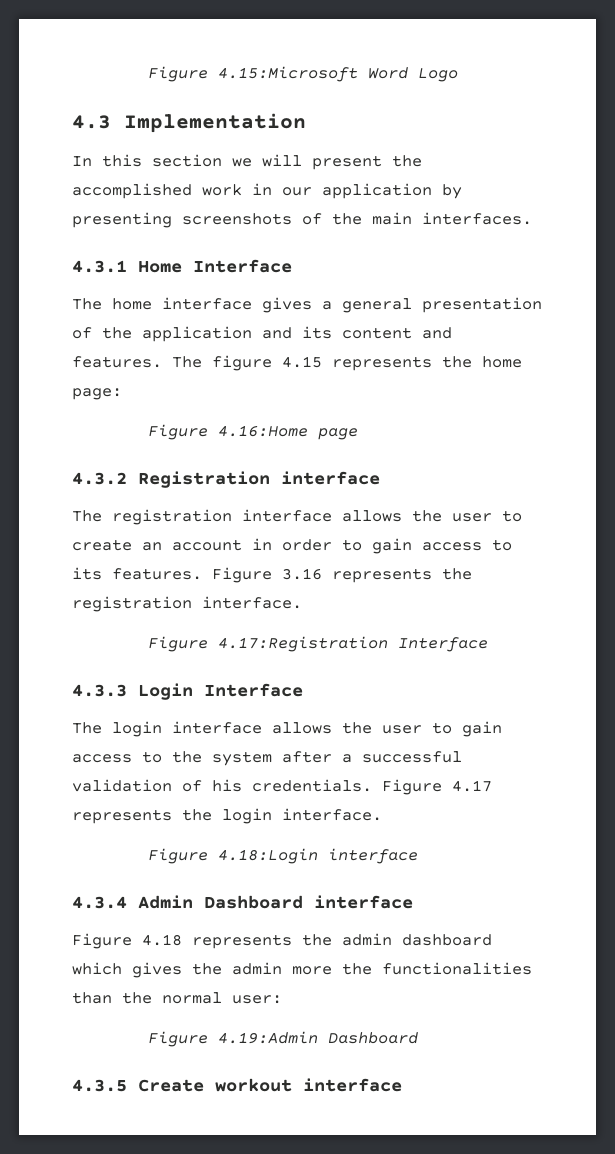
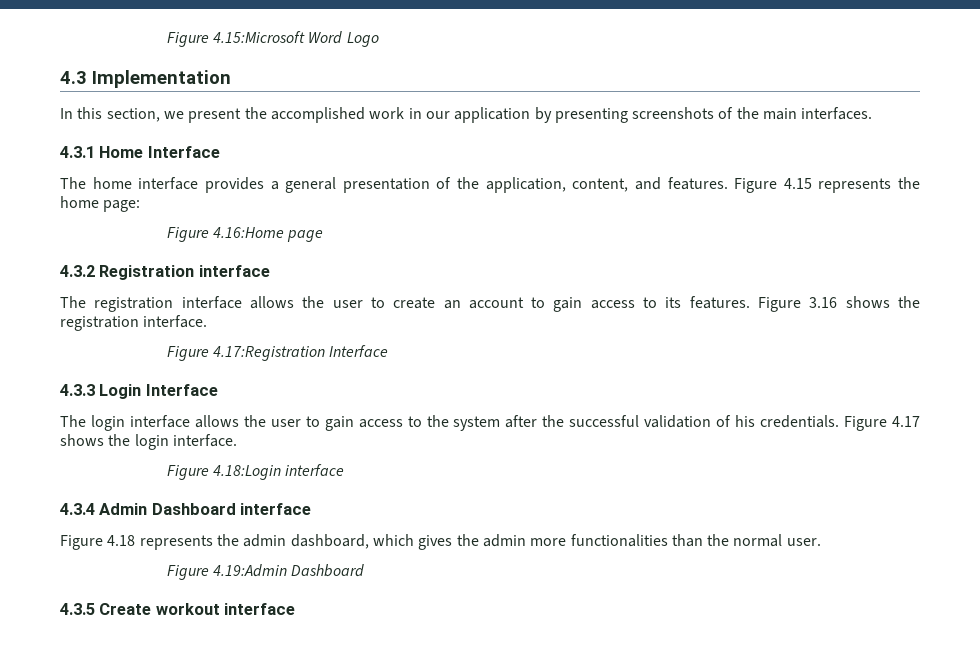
[152,154,302,167] section we will -> [106,108,184,122] section, we
[262,297,312,313] gives -> [204,177,264,193] provides
[142,326,452,342] [72,355,272,371] application and its content and features. The figure -> [485,177,778,193] application, content, and features. Figure
[252,538,332,551] in order -> (524, 303) none
[332,568,432,583] represents -> [845,296,890,308] shows
[342,754,352,763] a -> [542,415,565,427] the
[72,809,172,824] represents -> [60,434,104,446] shows
[402,934,492,946] dashboard -> [290,534,369,549] dashboard,
[342,963,372,975] the -> (567, 542) none
[232,995,282,1004] user: -> [786,538,821,546] user.

